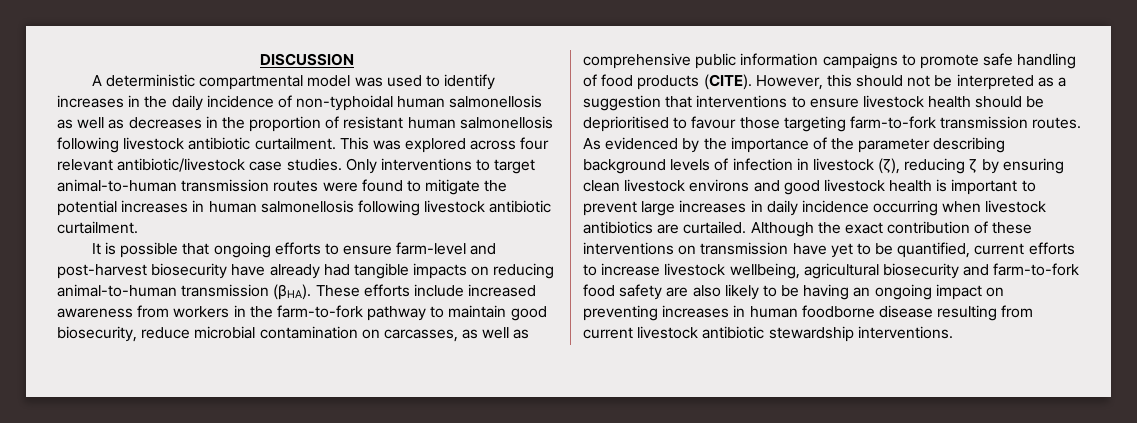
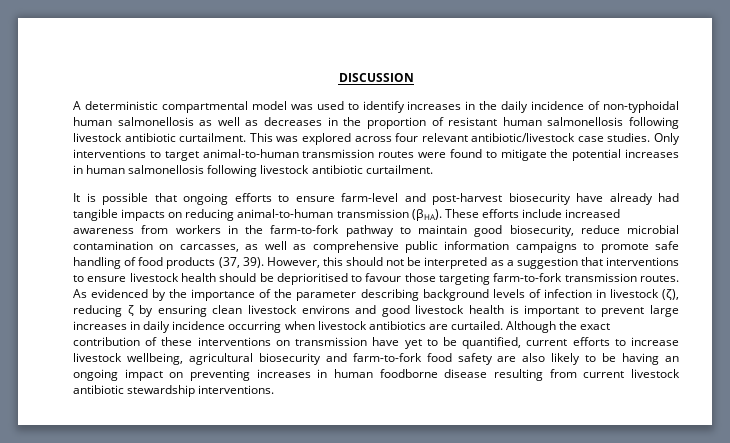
[703,74,752,90] (CITE). -> [218,257,264,268] (37, 39).

